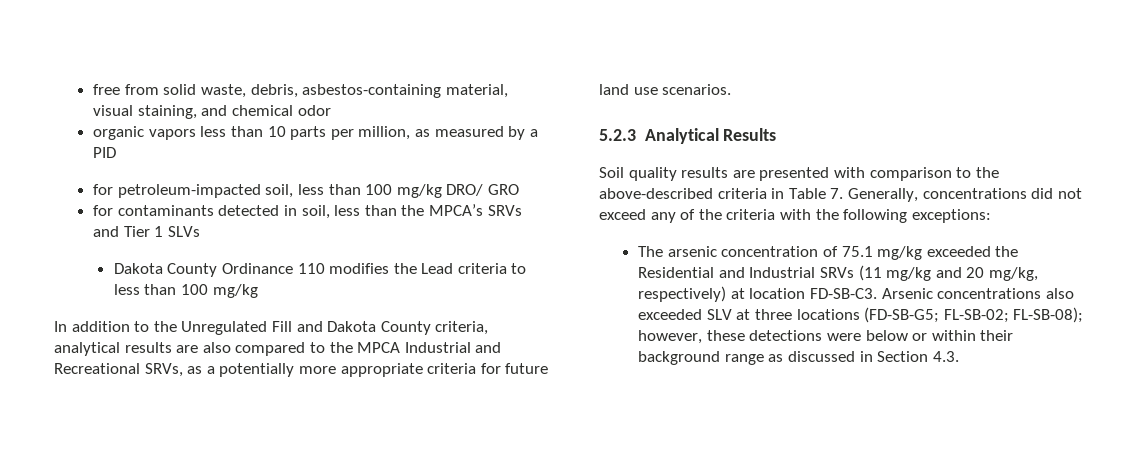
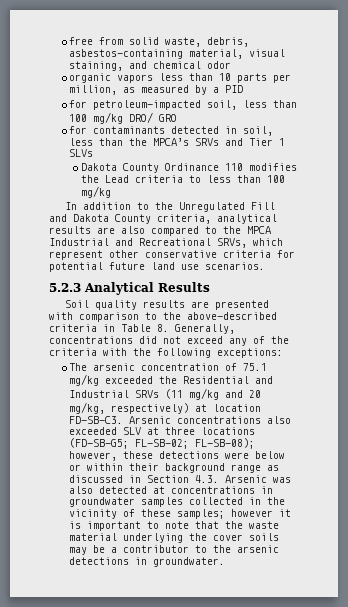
[187,363,423,377] as a potentially more appropriate -> [253,238,283,246] [49,250,217,260] which represent other conservative
(501, 368) none -> [49,262,103,272] potential
[830,188,844,199] 7. -> [157,324,169,332] 8.
(959, 356) none -> [225,475,292,483] [69,486,274,494] [69,497,286,507] [69,509,292,519] [69,521,280,531] [69,533,280,543] [69,545,280,555] [69,557,226,567] Arsenic was also detected at concentrations in groundwater samples collected in the vicinity of these samples; however it is important to note that the waste material underlying the cover soils may be a contributor to the arsenic detections in groundwater.

